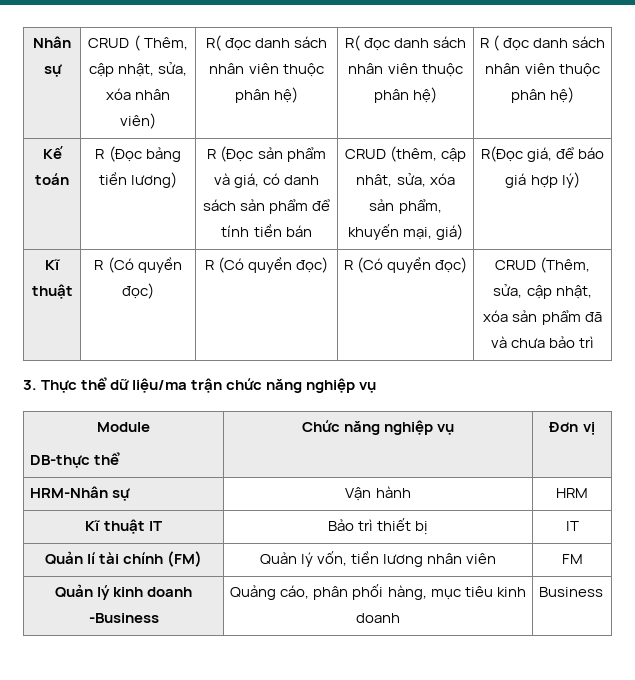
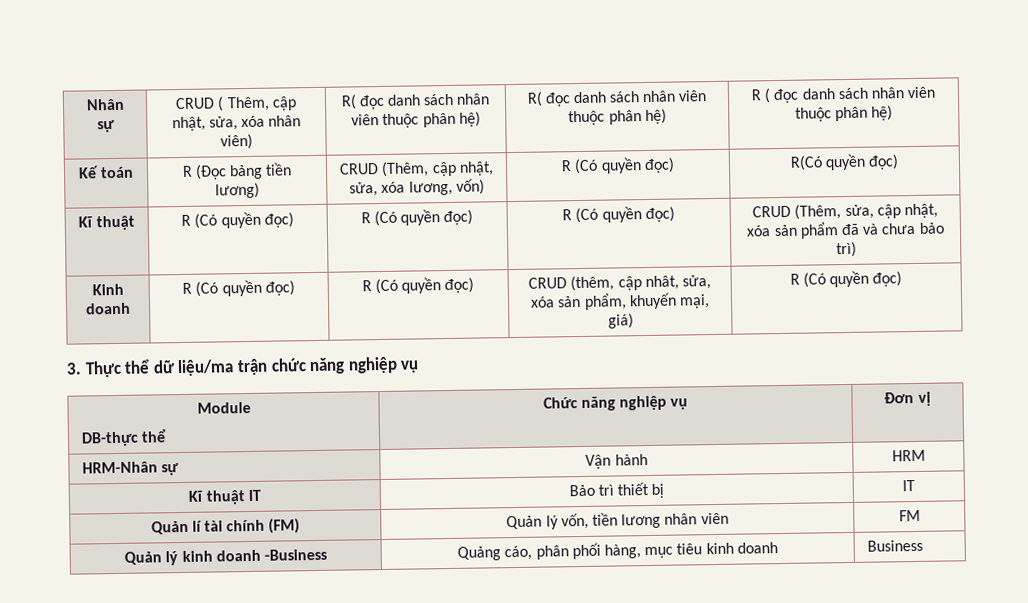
[207,146,326,162] [213,173,320,188] [202,199,331,214] [221,224,312,237] [344,146,467,162] [356,172,455,187] [369,199,442,214] [347,224,464,240] [480,146,605,162] [505,172,580,188] R (Đọc sản phẩm và giá, có danh sách sản phẩm để tính tiền bán | CRUD (thêm, cập nhât, sửa, xóa sản phẩm, khuyến mại, giá) | R(Đọc giá, để báo giá hợp lý) -> [339,161,494,177] [349,178,485,197] [561,157,675,175] [789,153,900,171] CRUD (Thêm, cập nhật, sửa, xóa lương, vốn) | R (Có quyền đọc) | R(Có quyền đọc)
[579,336,595,348] trì -> [835,241,857,258] [91,283,124,296] [85,302,131,315] [182,279,295,297] [361,277,475,295] [528,275,711,292] [530,292,710,310] [607,313,634,329] [789,270,903,288] trì) // Kinh doanh | R (Có quyền đọc) | R (Có quyền đọc) | CRUD (thêm, cập nhât, sửa, xóa sản phẩm, khuyến mại, giá) | R (Có quyền đọc)

